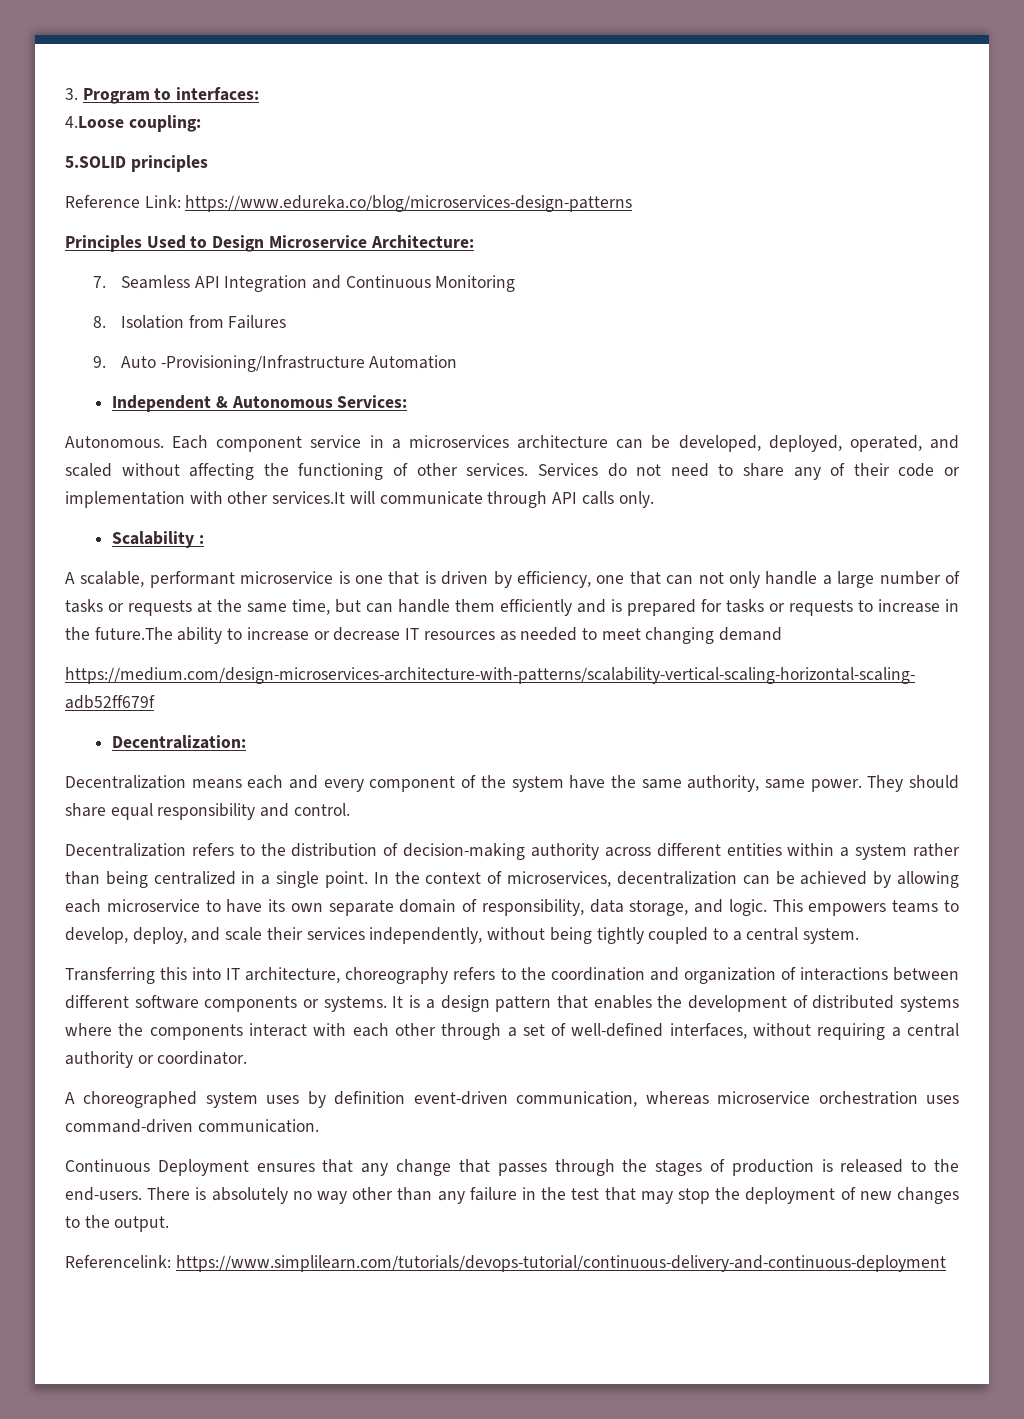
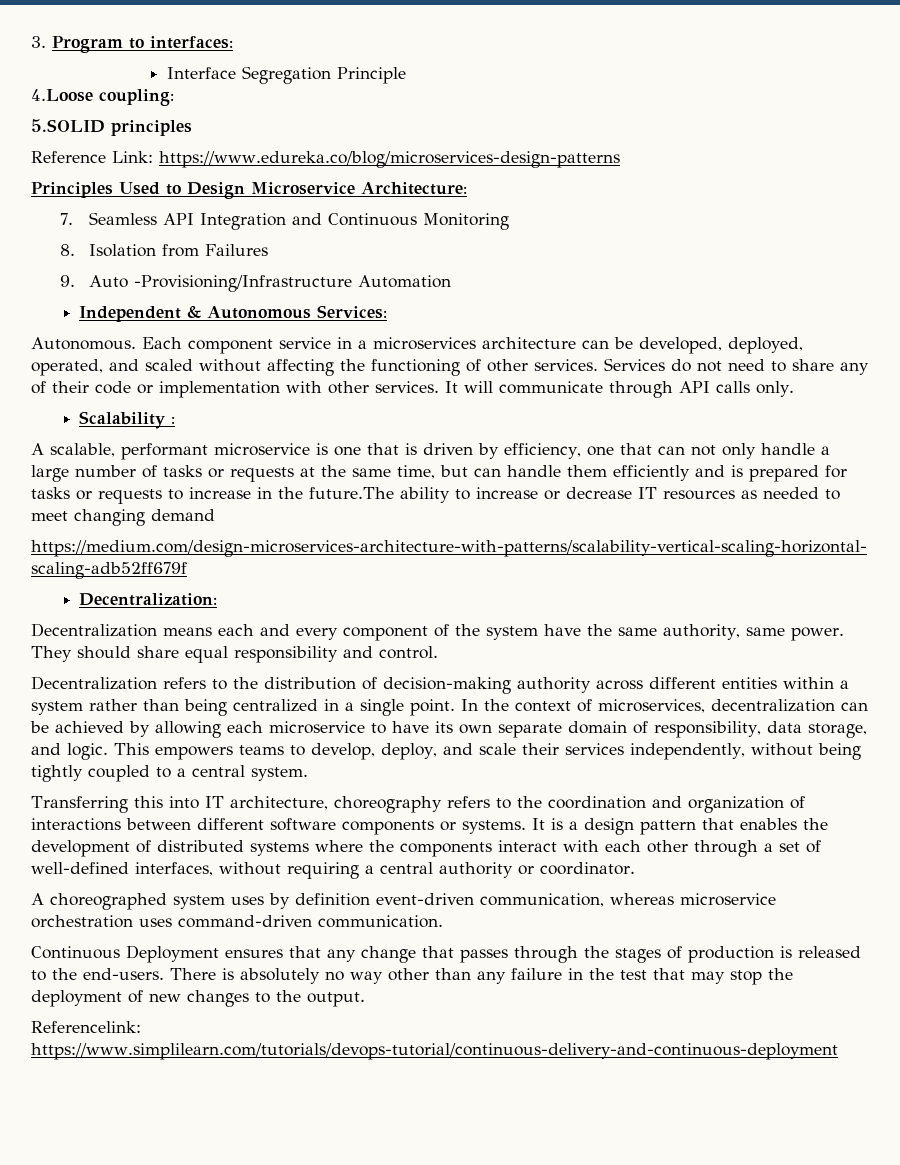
(260, 94) none -> [166,66,406,84] // Interface Segregation Principle
[272,491,346,504] services.It -> [375,381,458,393] services. It

